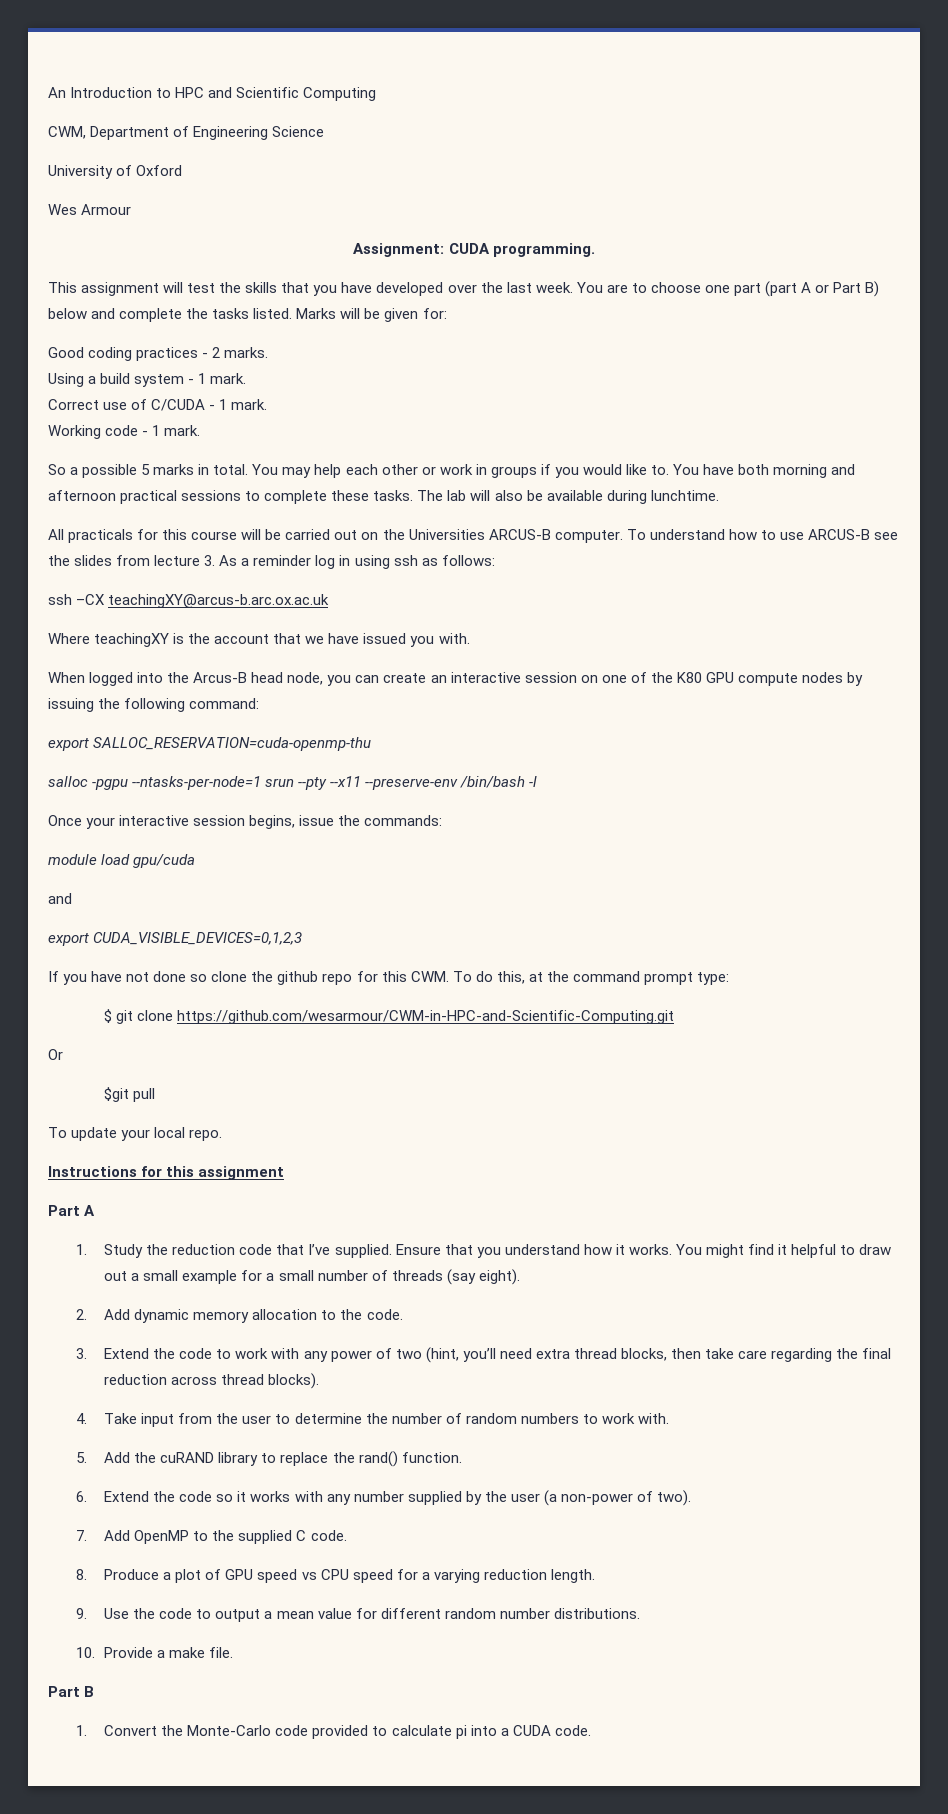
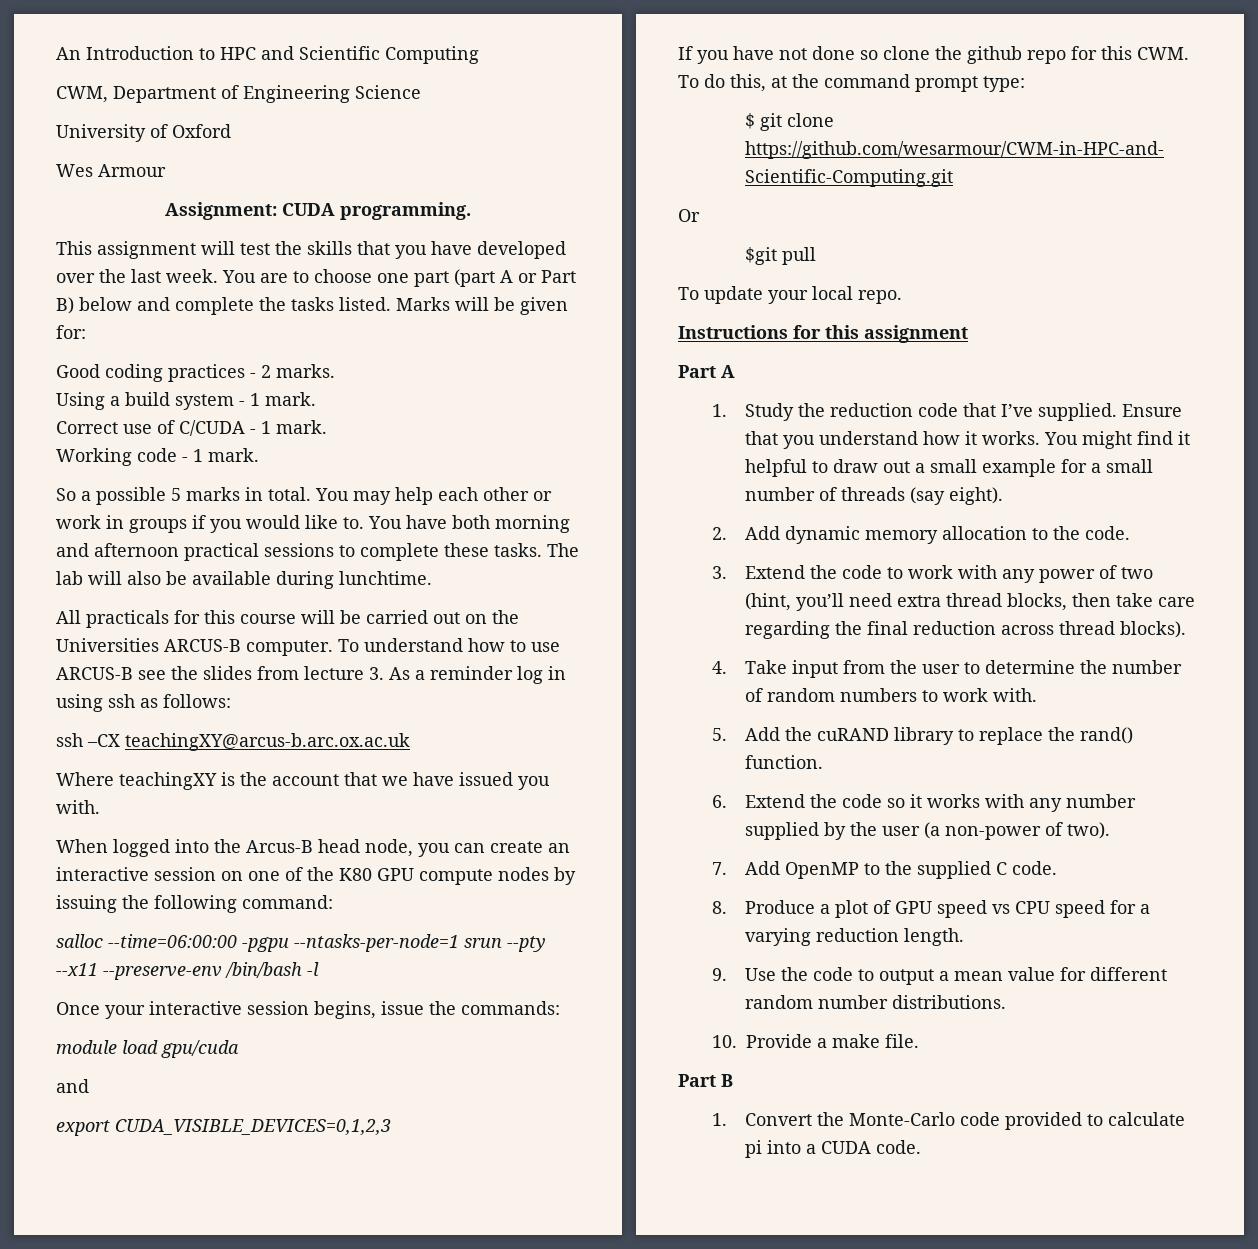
[48,737,372,751] // export SALLOC_RESERVATION=cuda-openmp-thu -> (333, 902) none
(88, 781) none -> [108,934,237,948] --time=06:00:00

